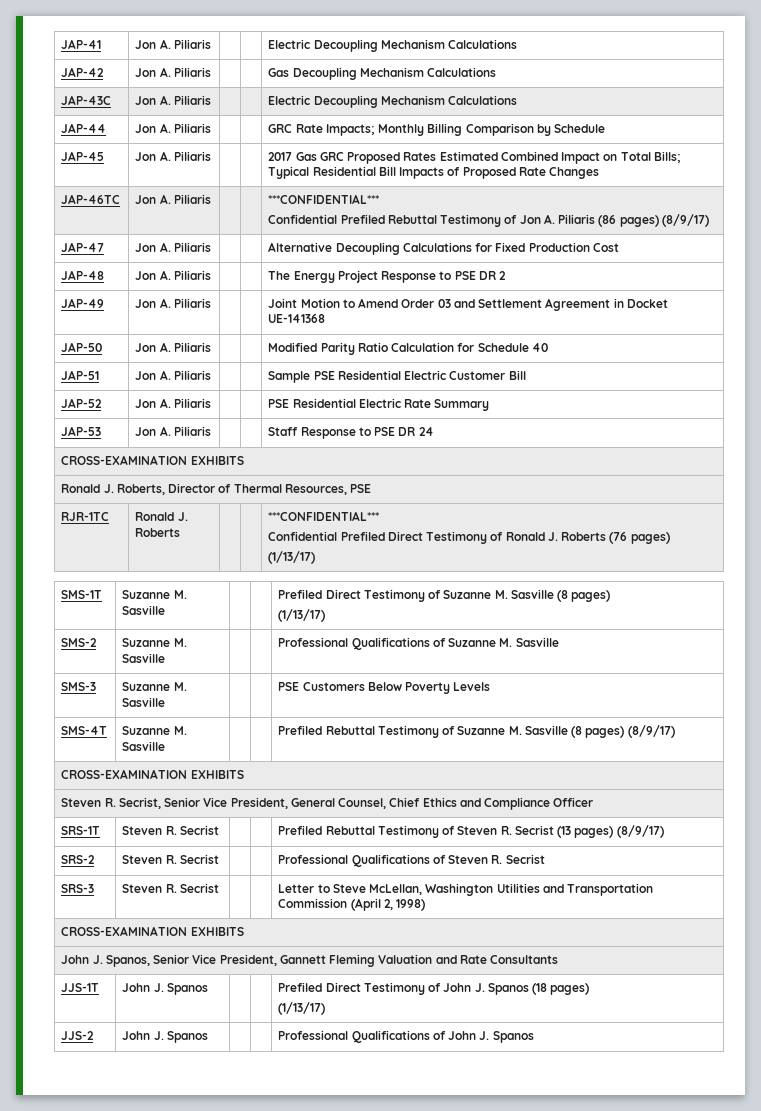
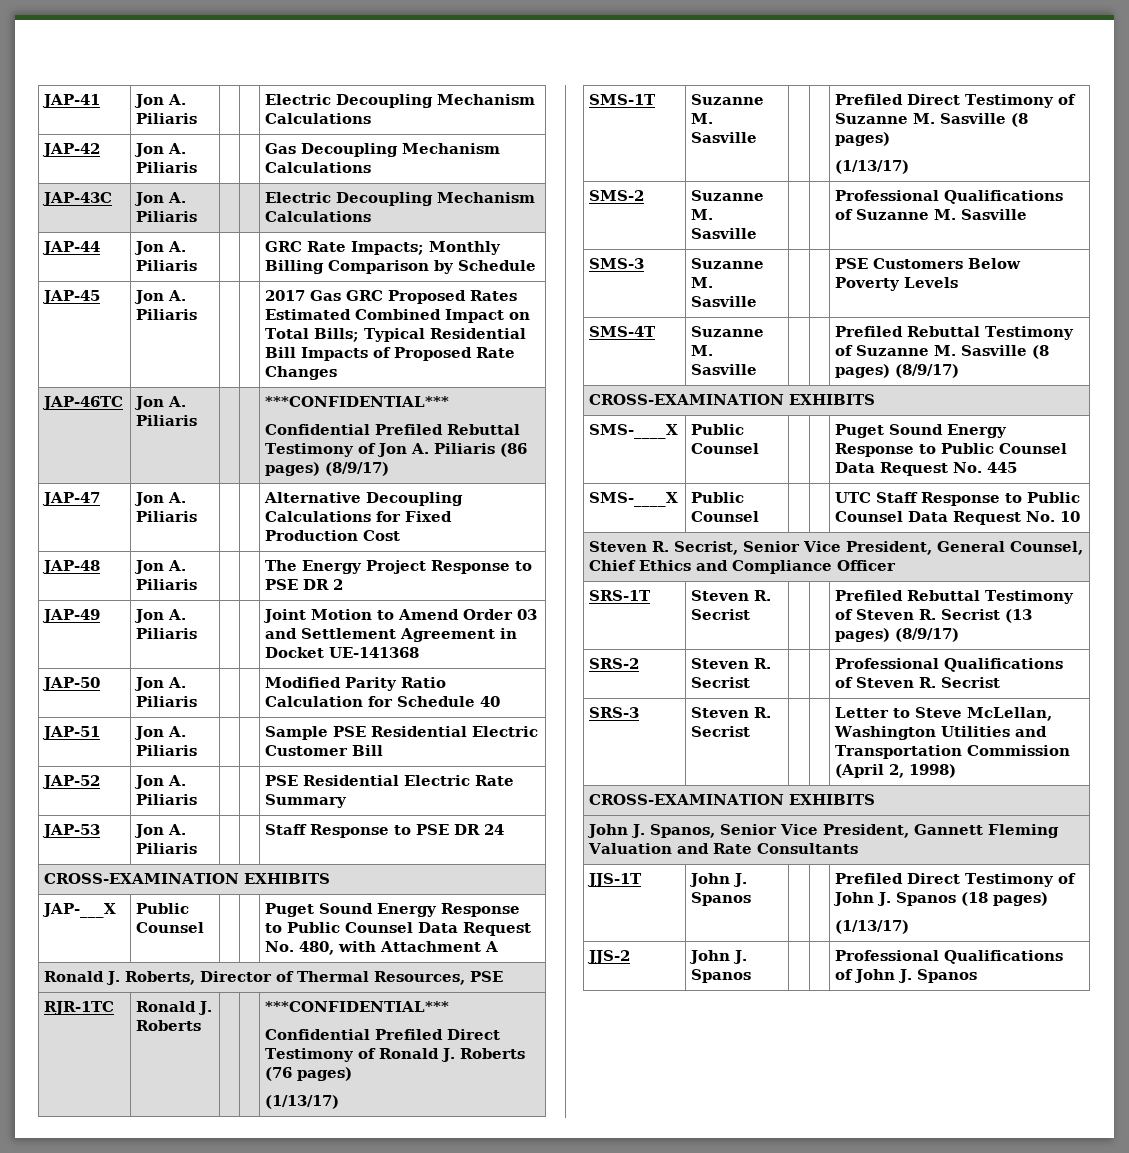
(244, 460) none -> [42,903,117,918] [136,903,190,914] [136,922,205,933] [265,903,521,917] [265,922,532,936] [265,941,499,955] // JAP-___X | Public Counsel | | | Puget Sound Energy Response to Public Counsel Data Request No. 480, with Attachment A
(244, 774) none -> [589,424,679,439] [691,424,745,435] [691,443,760,454] [835,424,1008,438] [835,443,1068,457] [835,462,1018,476] [589,492,679,507] [691,492,745,503] [691,511,760,522] [835,492,1081,506] [835,511,1081,525] // SMS-____X | Public Counsel | | | Puget Sound Energy Response to Public Counsel Data Request No. 445 // SMS-____X | Public Counsel | | | UTC Staff Response to Public Counsel Data Request No. 10

